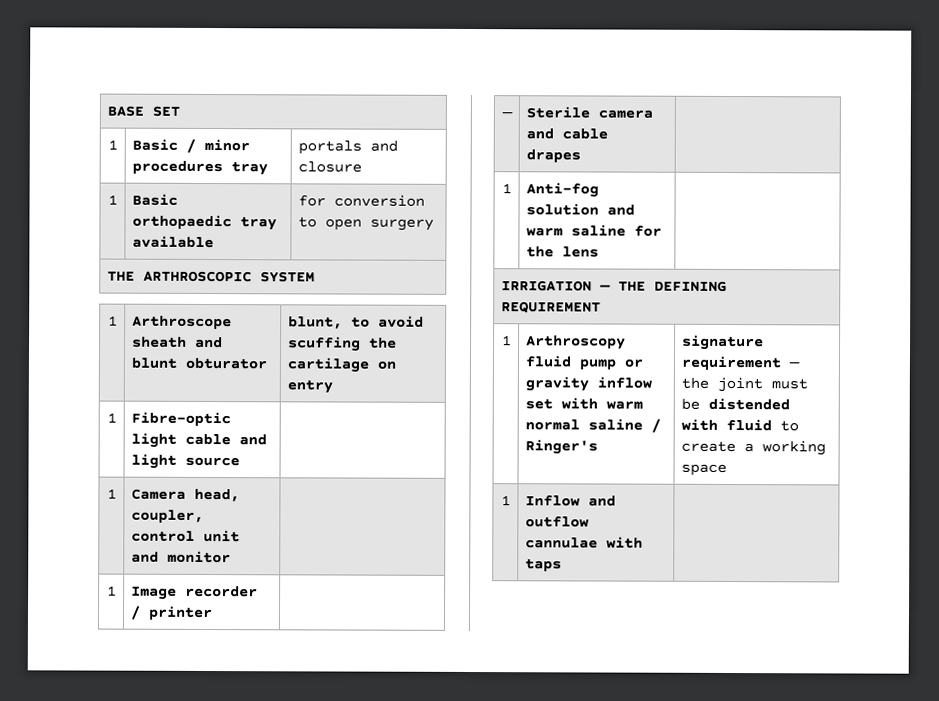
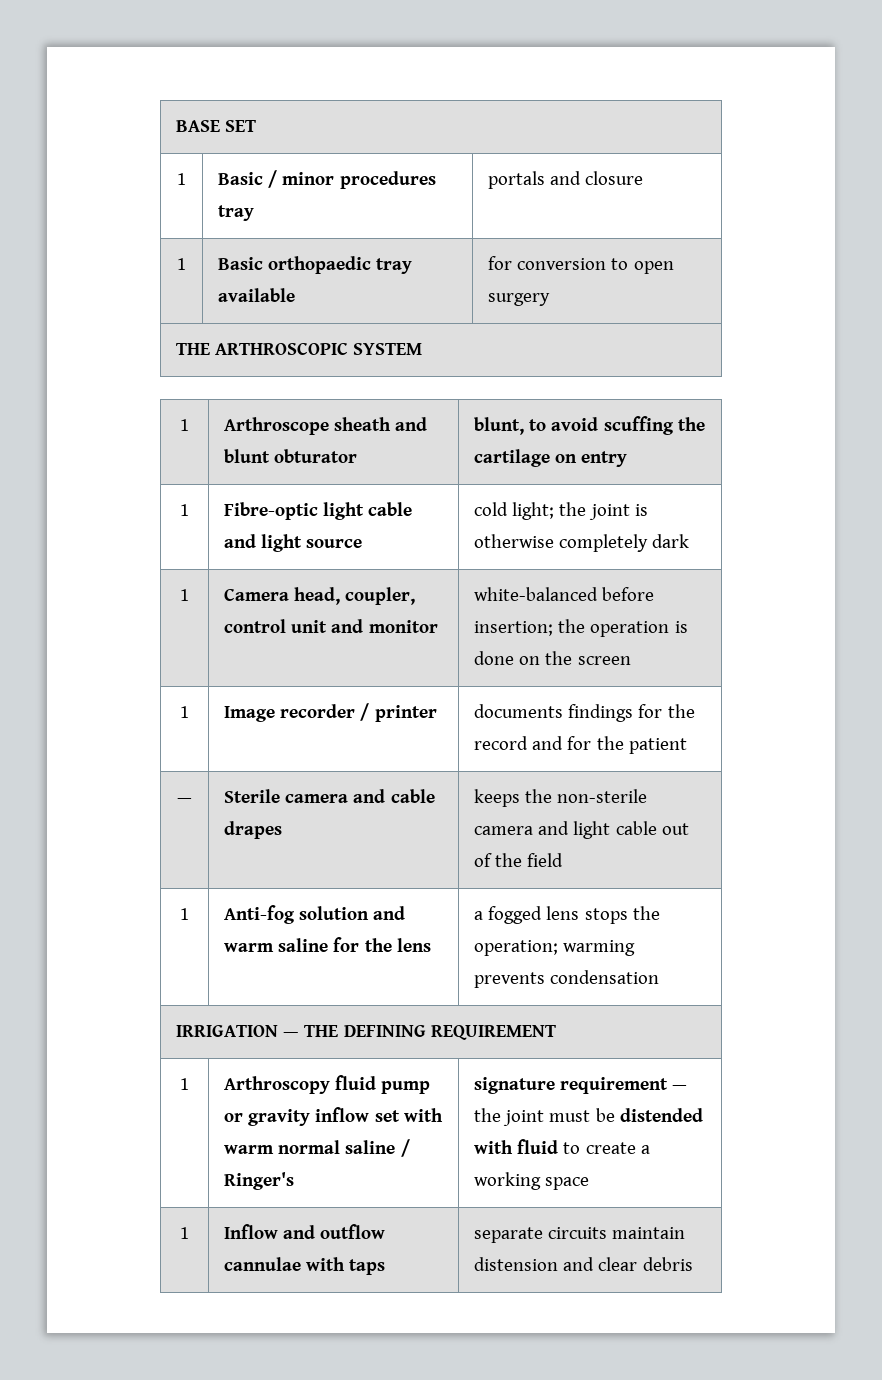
(240, 461) none -> [474,502,648,520] [474,534,690,552] cold light; the joint is otherwise completely dark
(231, 557) none -> [474,587,655,601] [474,619,688,637] [474,651,631,665] white-balanced before insertion; the operation is done on the screen
(213, 613) none -> [474,704,695,722] [474,736,687,754] documents findings for the record and for the patient
(581, 156) none -> [474,789,648,807] [474,821,689,839] [474,853,564,867] keeps the non-sterile camera and light cable out of the field
(599, 252) none -> [474,906,660,924] [474,940,636,956] [474,970,660,988] a fogged lens stops the operation; warming prevents condensation
(562, 565) none -> [474,1227,686,1243] [474,1257,693,1271] separate circuits maintain distension and clear debris

